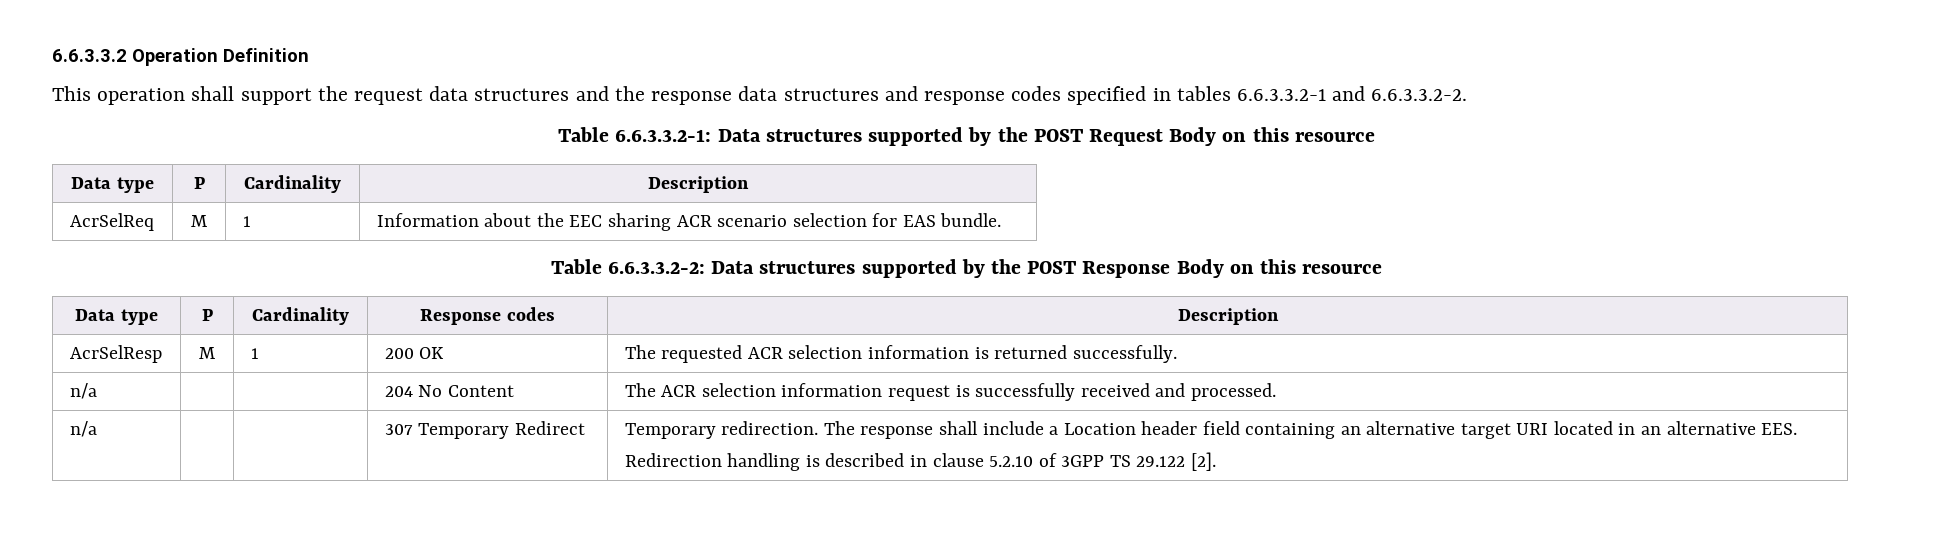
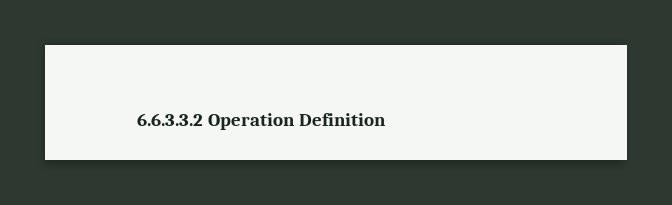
[52,86,1468,105] [558,127,1375,146] [71,177,154,193] [193,177,205,189] [244,175,341,193] [648,176,749,193] [69,213,154,231] [191,215,207,227] [242,216,251,227] [376,213,1002,231] [550,259,1383,278] [75,309,158,325] [201,309,213,321] [252,307,349,325] [420,307,555,325] [1177,308,1279,325] [69,345,162,363] [199,347,215,359] [250,348,259,359] [384,347,445,359] [624,345,1177,363] [69,383,97,399] [384,385,514,397] [624,383,1276,401] [69,421,97,437] [384,421,585,439] [624,421,1798,439] [624,452,1216,471] // This operation shall support the request data structures and the response data structures and response codes specified in tables 6.6.3.3.2-1 and 6.6.3.3.2-2. // Table 6.6.3.3.2-1: Data structures supported by the POST Request Body on this resource // Data type | P | Cardinality | Description // AcrSelReq | M | 1 | Information about the EEC sharing ACR scenario selection for EAS bundle. // Table 6.6.3.3.2-2: Data structures supported by the POST Response Body on this resource // Data type | P | Cardinality | Response codes | Description // AcrSelResp | M | 1 | 200 OK | The requested ACR selection information is returned successfully. // n/a | | | 204 No Content | The ACR selection information request is successfully received and processed. // n/a | | | 307 Temporary Redirect | Temporary redirection. The response shall include a Location header field containing an alternative target URI located in an alternative EES. // Redirection handling is described in clause 5.2.10 of 3GPP TS 29.122 [2]. -> (387, 119) none

